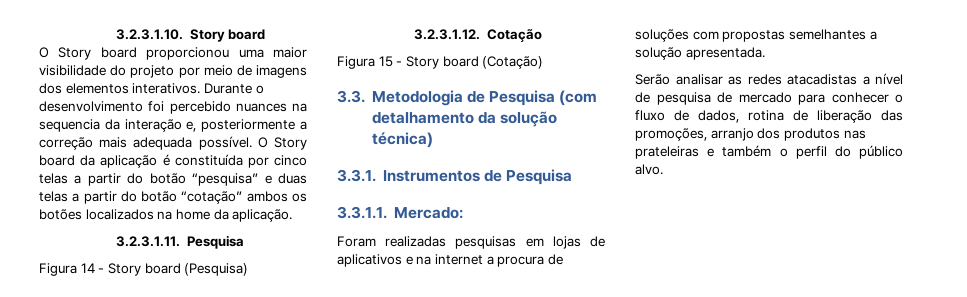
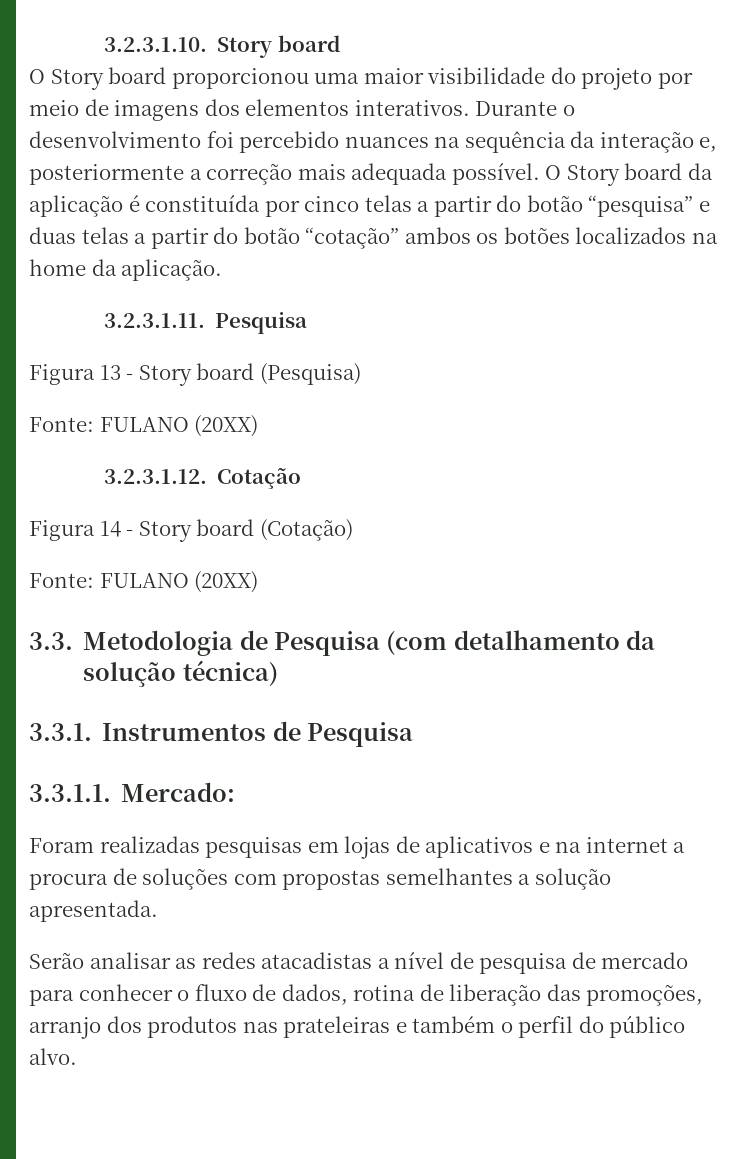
[39,119,100,132] sequencia -> [464,131,566,153] sequência
[80,263,95,273] 14 -> [99,365,121,380] 13
(249, 269) none -> [29,415,259,437] // Fonte: FULANO (20XX)
[378,56,393,67] 15 -> [99,521,121,537] 14
(544, 62) none -> [29,571,259,593] // Fonte: FULANO (20XX)

